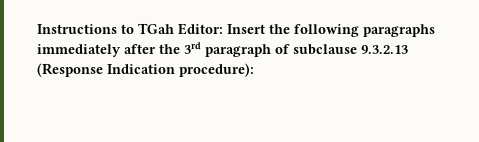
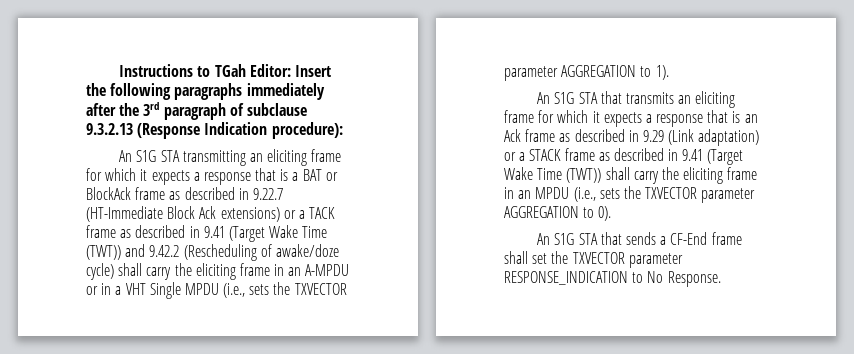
(254, 70) none -> [119,149,342,166] [86,168,338,185] [86,187,283,200] [86,206,336,222] [86,225,328,242] [86,244,339,261] [86,263,350,280] [86,282,347,299] [504,65,669,81] [537,91,736,108] [504,110,758,127] [504,129,760,146] [504,148,744,165] [504,167,758,184] [504,186,756,203] [504,206,612,221] [537,232,742,245] [504,251,683,268] [504,271,721,287] // An S1G STA transmitting an eliciting frame for which it expects a response that is a BAT or BlockAck frame as described in 9.22.7 (HT-Immediate Block Ack extensions) or a TACK frame as described in 9.41 (Target Wake Time (TWT)) and 9.42.2 (Rescheduling of awake/doze cycle) shall carry the eliciting frame in an A-MPDU or in a VHT Single MPDU (i.e., sets the TXVECTOR parameter AGGREGATION to 1). // An S1G STA that transmits an eliciting frame for which it expects a response that is an Ack frame as described in 9.29 (Link adaptation) or a STACK frame as described in 9.41 (Target Wake Time (TWT)) shall carry the eliciting frame in an MPDU (i.e., sets the TXVECTOR parameter AGGREGATION to 0). // An S1G STA that sends a CF-End frame shall set the TXVECTOR parameter RESPONSE_INDICATION to No Response.

